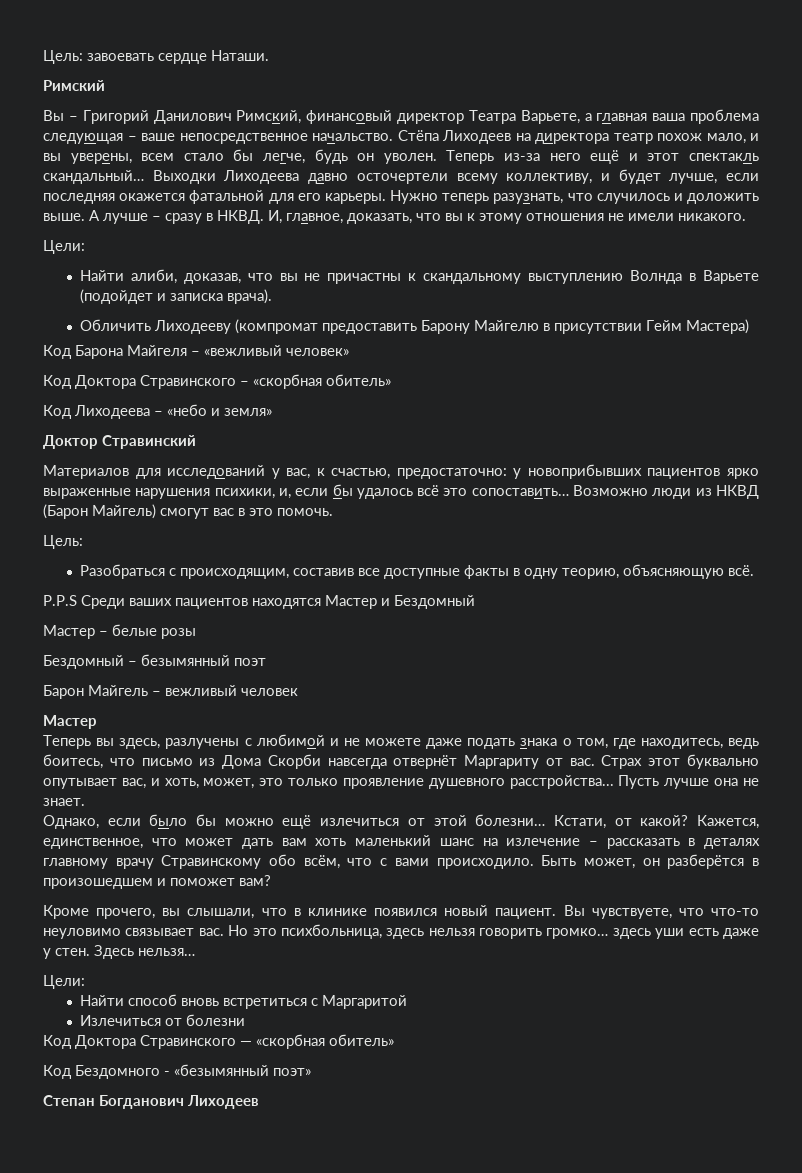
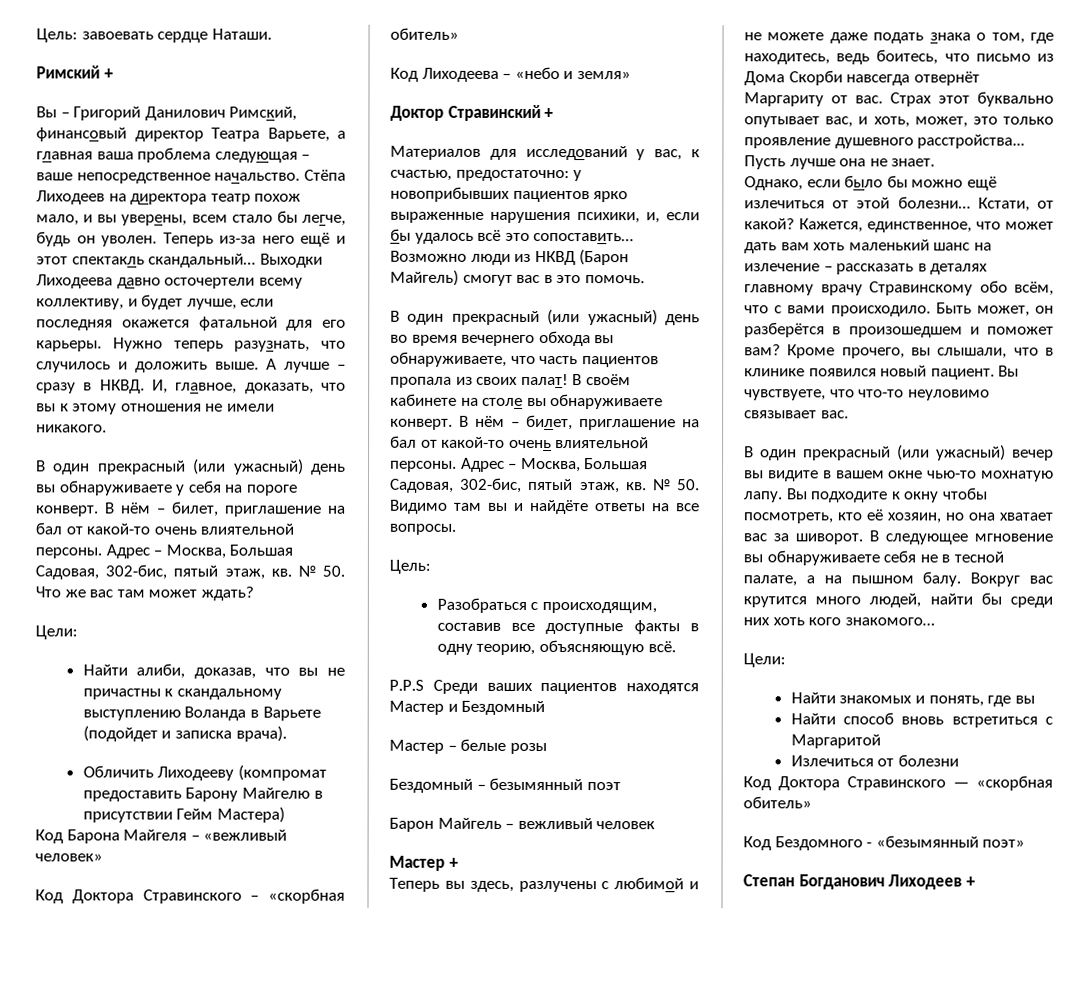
(105, 85) none -> [103,68,114,79] +
(746, 217) none -> [36,458,346,475] [35,480,298,496] [35,501,345,517] [35,522,295,535] [35,544,294,559] [35,564,345,580] [35,586,254,601] // В один прекрасный (или ужасный) день вы обнаруживаете у себя на пороге конверт. В нём – билет, приглашение на бал от какой-то очень влиятельной персоны. Адрес – Москва, Большая Садовая, 302-бис, пятый этаж, кв. № 50. Что же вас там может ждать?
[630,270,683,284] Волнда -> [184,706,247,721] Воланда
(196, 442) none -> [544,107,555,119] +
(333, 512) none -> [390,309,700,326] [390,330,615,347] [390,351,659,368] [390,373,631,388] [390,393,664,410] [390,414,700,431] [390,435,650,449] [390,457,649,473] [389,477,700,494] [389,499,699,515] [389,523,456,535] // В один прекрасный (или ужасный) день во время вечернего обхода вы обнаруживаете, что часть пациентов пропала из своих палат! В своём кабинете на столе вы обнаруживаете конверт. В нём – билет, приглашение на бал от какой-то очень влиятельной персоны. Адрес – Москва, Большая Садовая, 302-бис, пятый этаж, кв. № 50. Видимо там вы и найдёте ответы на все вопросы.
(97, 722) none -> [448,857,459,868] +
(271, 880) // -> (781, 350) none
[228,924,759,939] [43,945,195,959] [43,975,85,989] Но это психбольница, здесь нельзя говорить громко… здесь уши есть даже у стен. Здесь нельзя… // Цели: -> [744,444,1054,461] [744,470,1054,482] [743,487,988,503] [743,509,1053,524] [743,530,1053,545] [743,550,1004,566] [743,571,1053,587] [743,592,1053,608] [743,617,935,626] [743,653,786,668] [790,692,1035,707] // В один прекрасный (или ужасный) вечер вы видите в вашем окне чью-то мохнатую лапу. Вы подходите к окну чтобы посмотреть, кто её хозяин, но она хватает вас за шиворот. В следующее мгновение вы обнаруживаете себя не в тесной палате, а на пышном балу. Вокруг вас крутится много людей, найти бы среди них хоть кого знакомого… // Цели: // Найти знакомых и понять, где вы
(259, 1102) none -> [965,876,976,887] +

